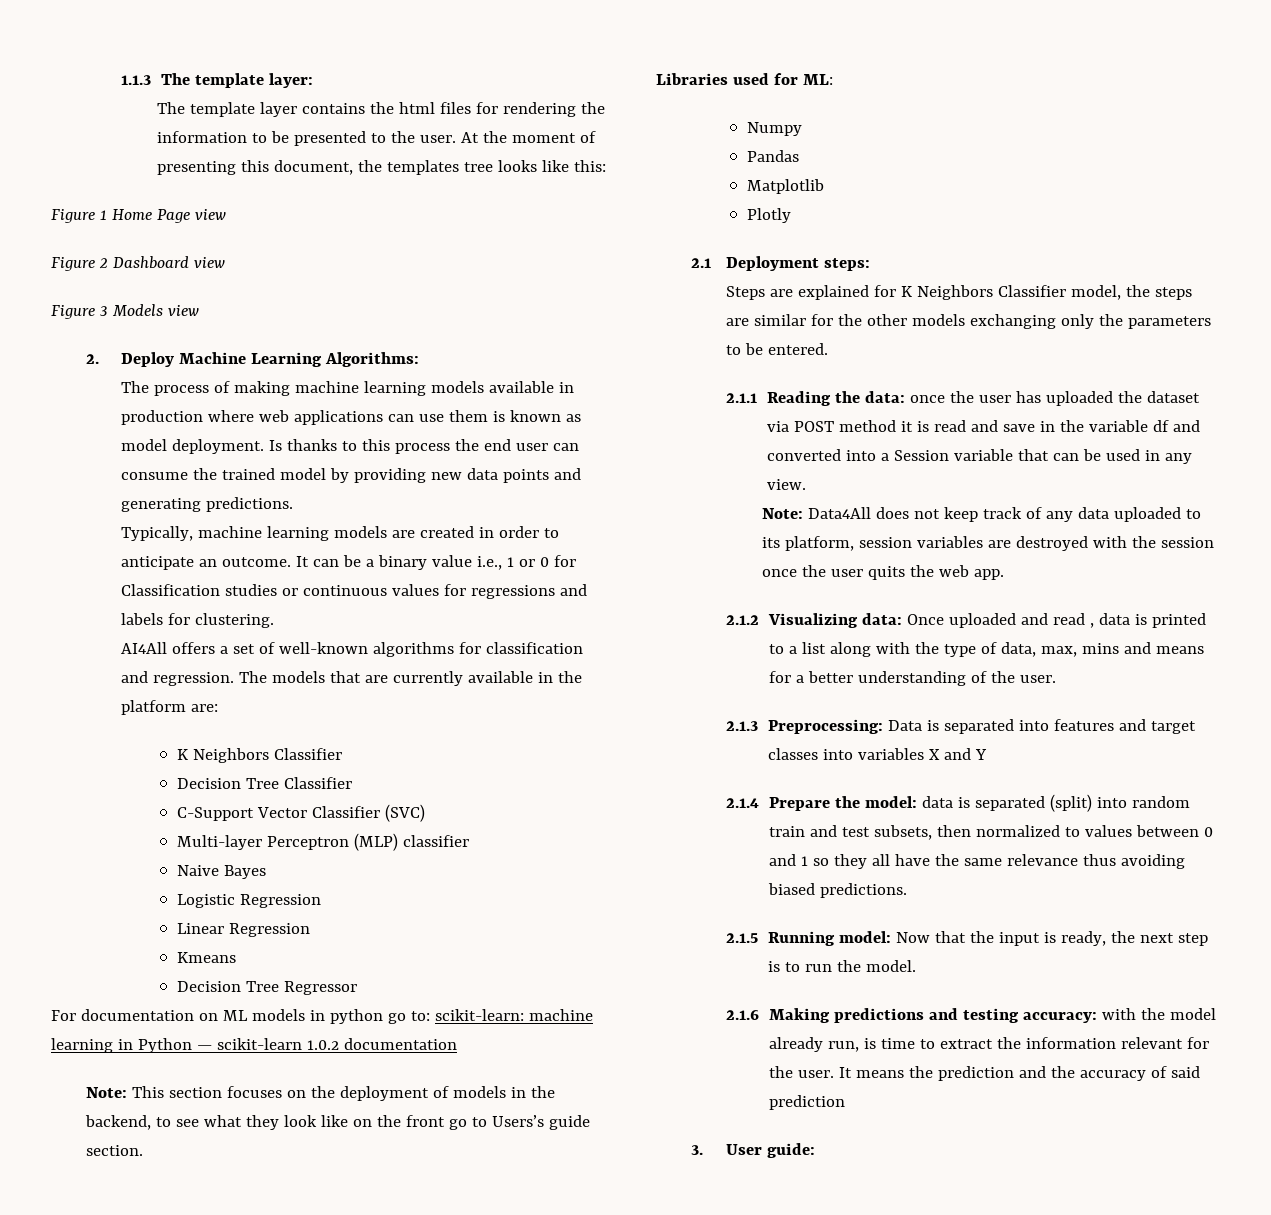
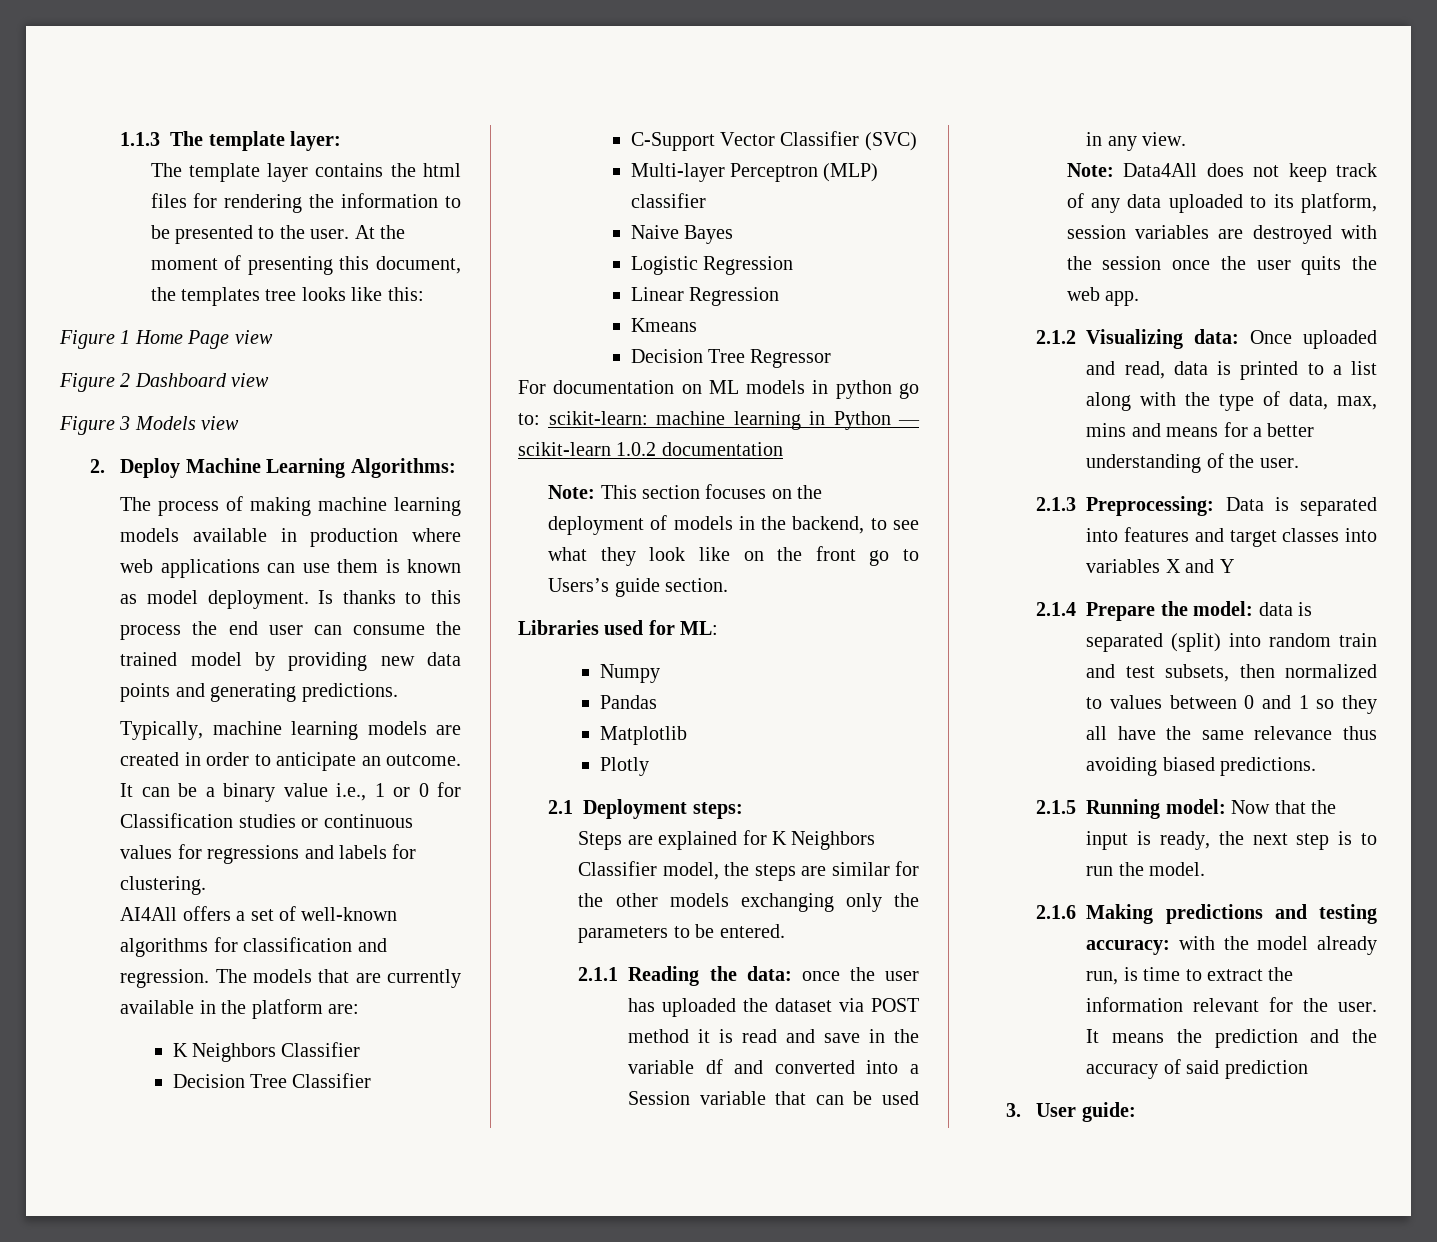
[1052,613,1094,628] read , -> [1124,361,1165,379] read,

